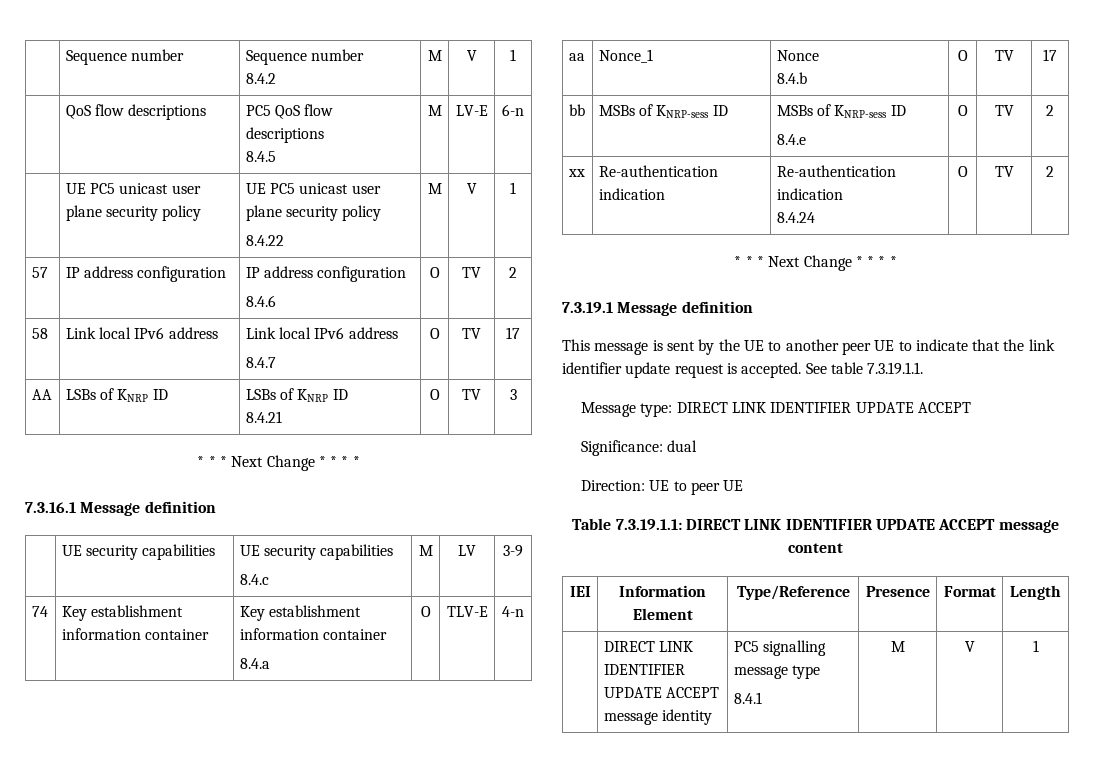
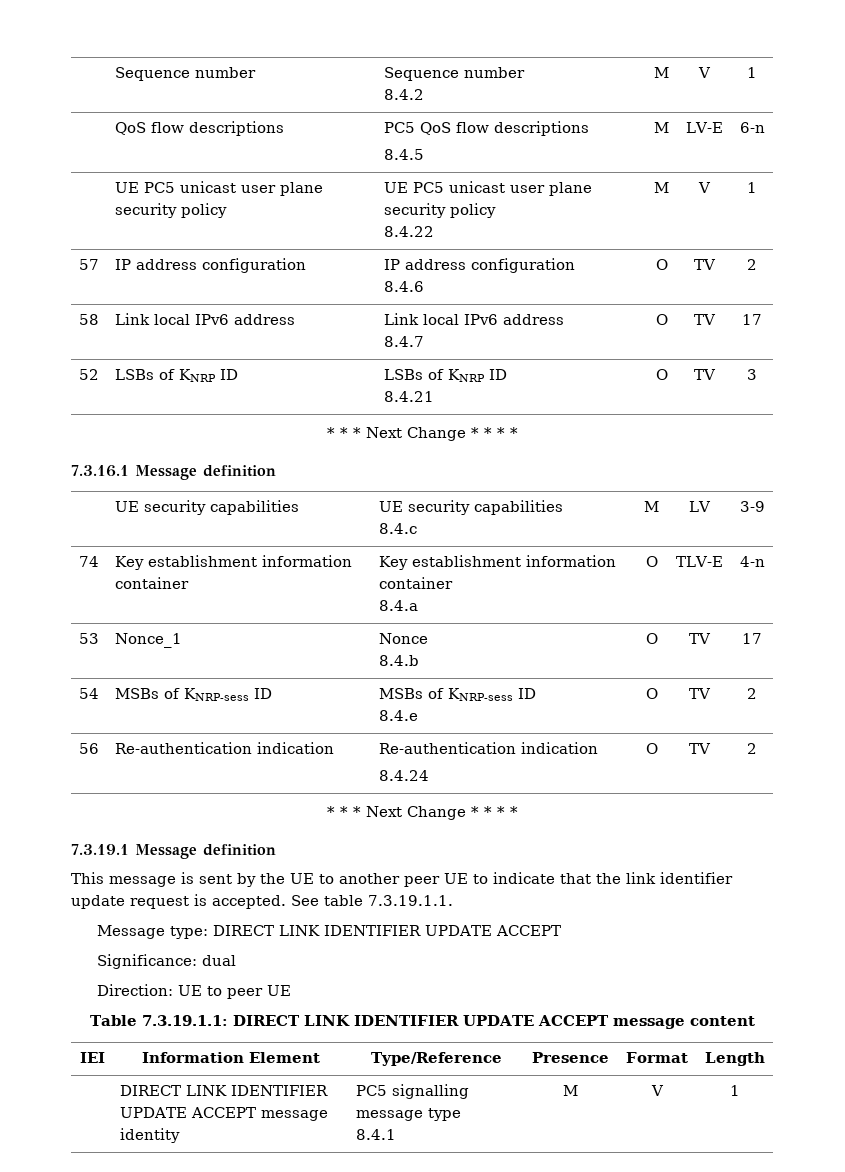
[31,389,52,400] AA -> [78,369,99,380] 52
[568,53,585,61] aa -> [78,633,99,644] 53
[568,104,585,116] bb -> [78,688,99,699] 54
[567,169,585,177] xx -> [78,743,99,754] 56

